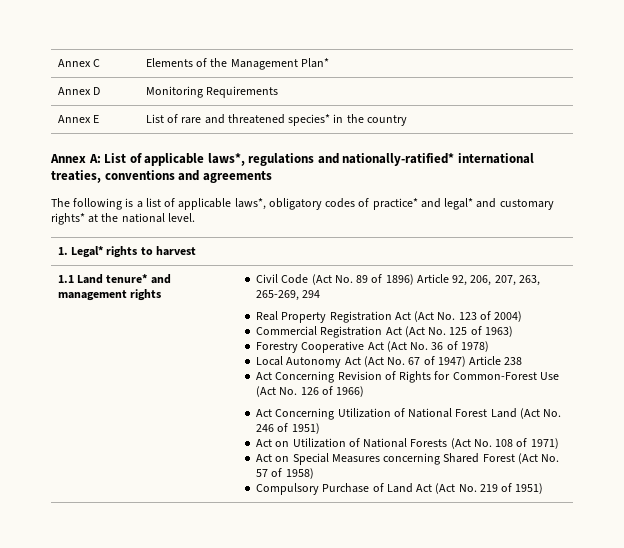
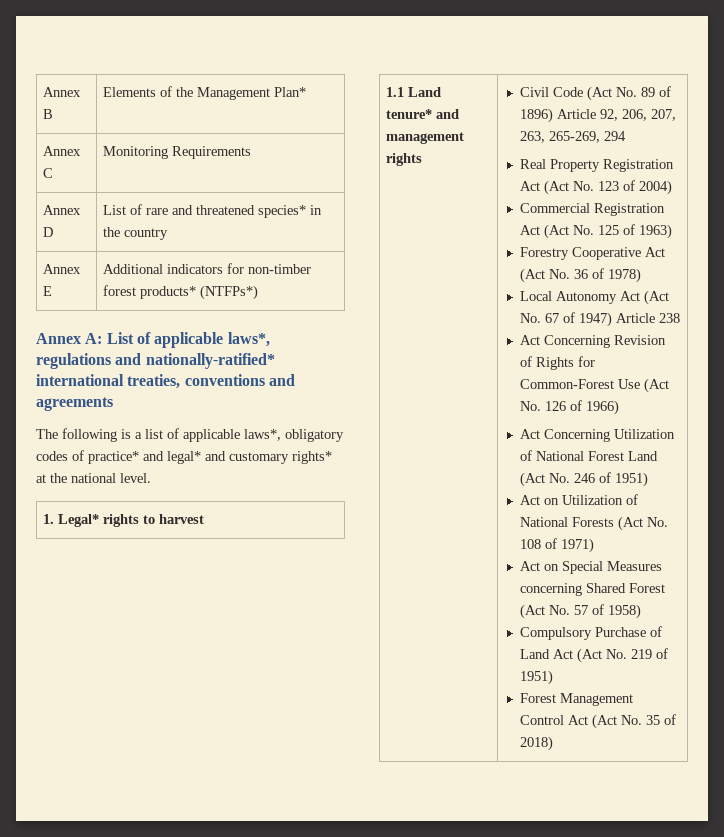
[58,59,101,67] Annex C -> [43,87,82,97] [43,109,54,119] Annex B
[93,87,101,95] D -> [43,168,54,178] C
[93,115,100,123] E -> [43,227,54,237] D
(407, 120) none -> [43,264,82,274] [43,286,53,296] [103,263,312,274] [103,285,259,300] // Annex E | Additional indicators for non-timber forest products* (NTFPs*)
(544, 488) none -> [520,693,634,706] [520,714,677,729] [520,736,554,751] // Forest Management Control Act (Act No. 35 of 2018)

